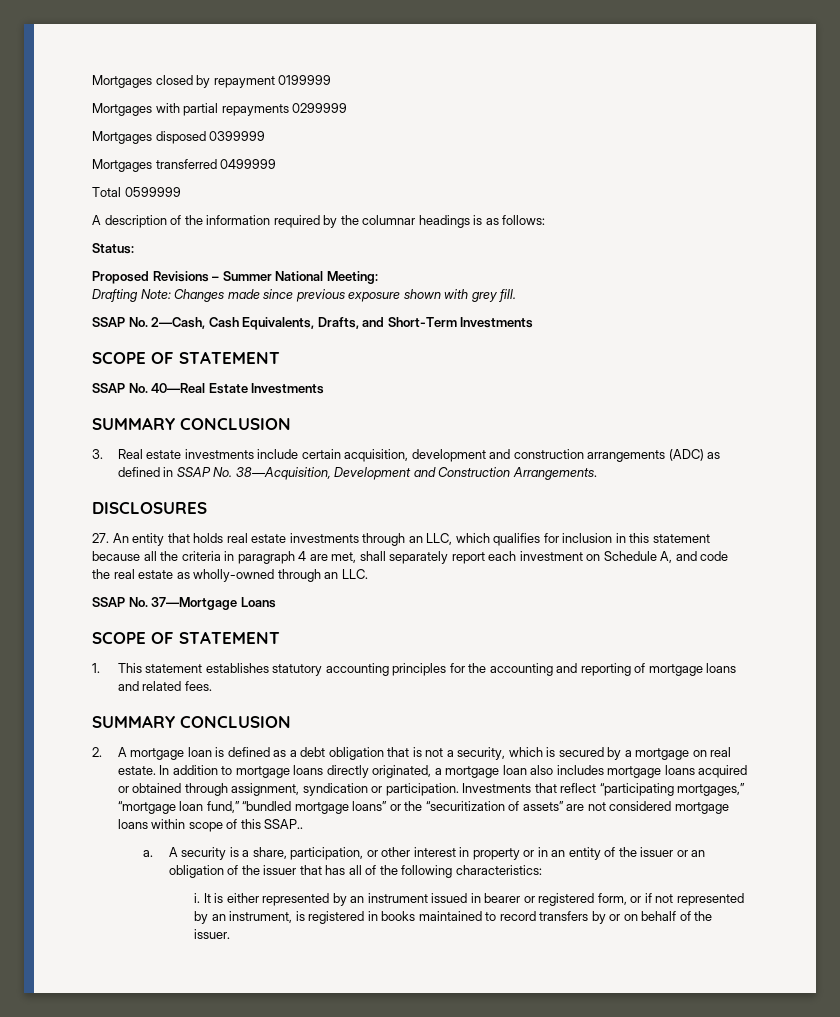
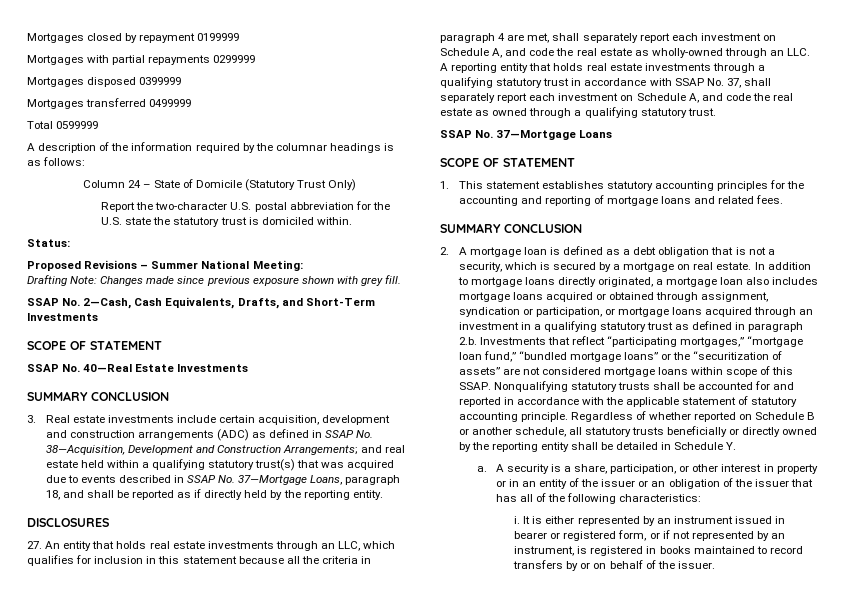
(546, 220) none -> [82,179,357,191] [101,201,390,212] [101,217,352,227] // Column 24 – State of Domicile (Statutory Trust Only) // Report the two-character U.S. postal abbreviation for the U.S. state the statutory trust is domiciled within.
[512,467,597,480] Arrangements. -> [282,445,406,455] [45,459,395,471] [45,475,401,485] [45,489,383,500] Arrangements; and real estate held within a qualifying statutory trust(s) that was acquired due to events described in SSAP No. 37—Mortgage Loans, paragraph 18, and shall be reported as if directly held by the reporting entity.
(368, 574) none -> [440,63,765,73] [440,77,771,88] [440,93,794,103] [440,107,716,118] A reporting entity that holds real estate investments through a qualifying statutory trust in accordance with SSAP No. 37, shall separately report each investment on Schedule A, and code the real estate as owned through a qualifying statutory trust.
[385,783,459,796] participation. -> [535,307,814,317] [458,321,804,332] [458,337,477,345] participation, or mortgage loans acquired through an investment in a qualifying statutory trust as defined in paragraph 2.b.
[264,819,304,829] SSAP.. -> [458,381,795,392] [458,396,798,407] [458,411,816,422] [458,426,818,437] [458,442,737,452] SSAP. Nonqualifying statutory trusts shall be accounted for and reported in accordance with the applicable statement of statutory accounting principle. Regardless of whether reported on Schedule B or another schedule, all statutory trusts beneficially or directly owned by the reporting entity shall be detailed in Schedule Y.

